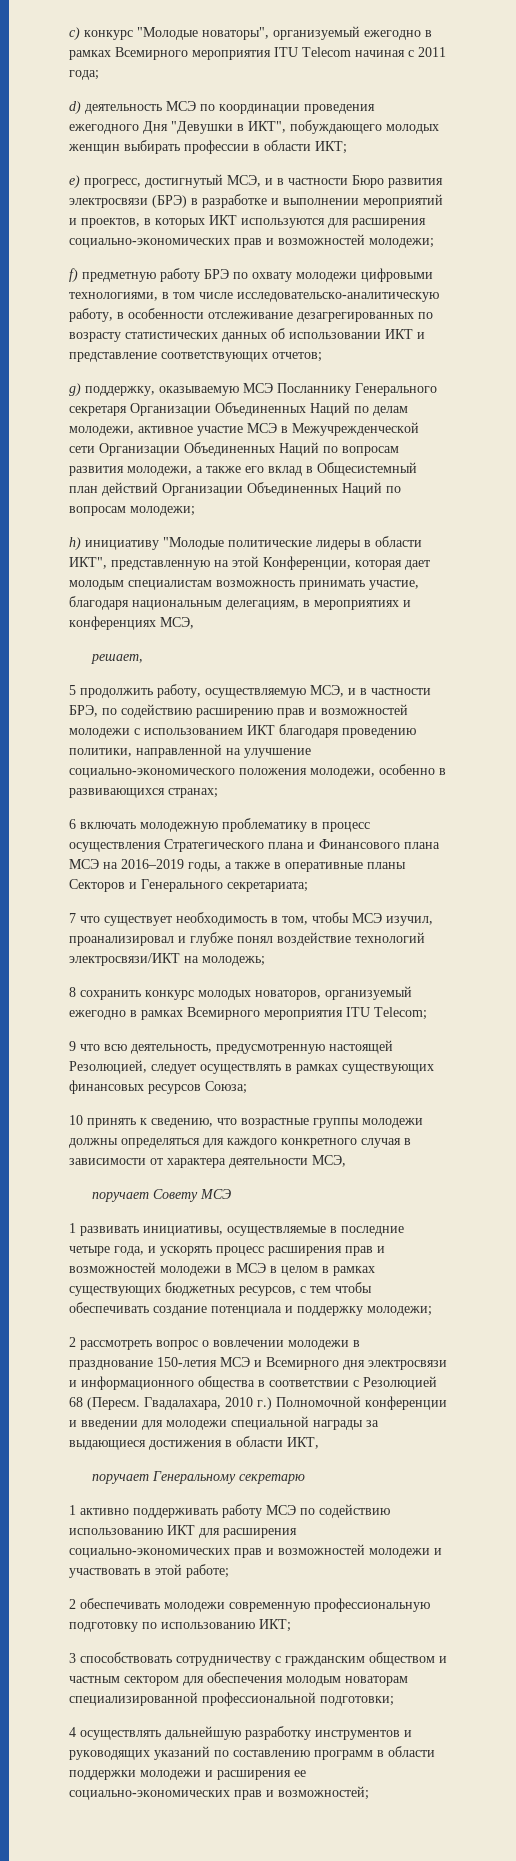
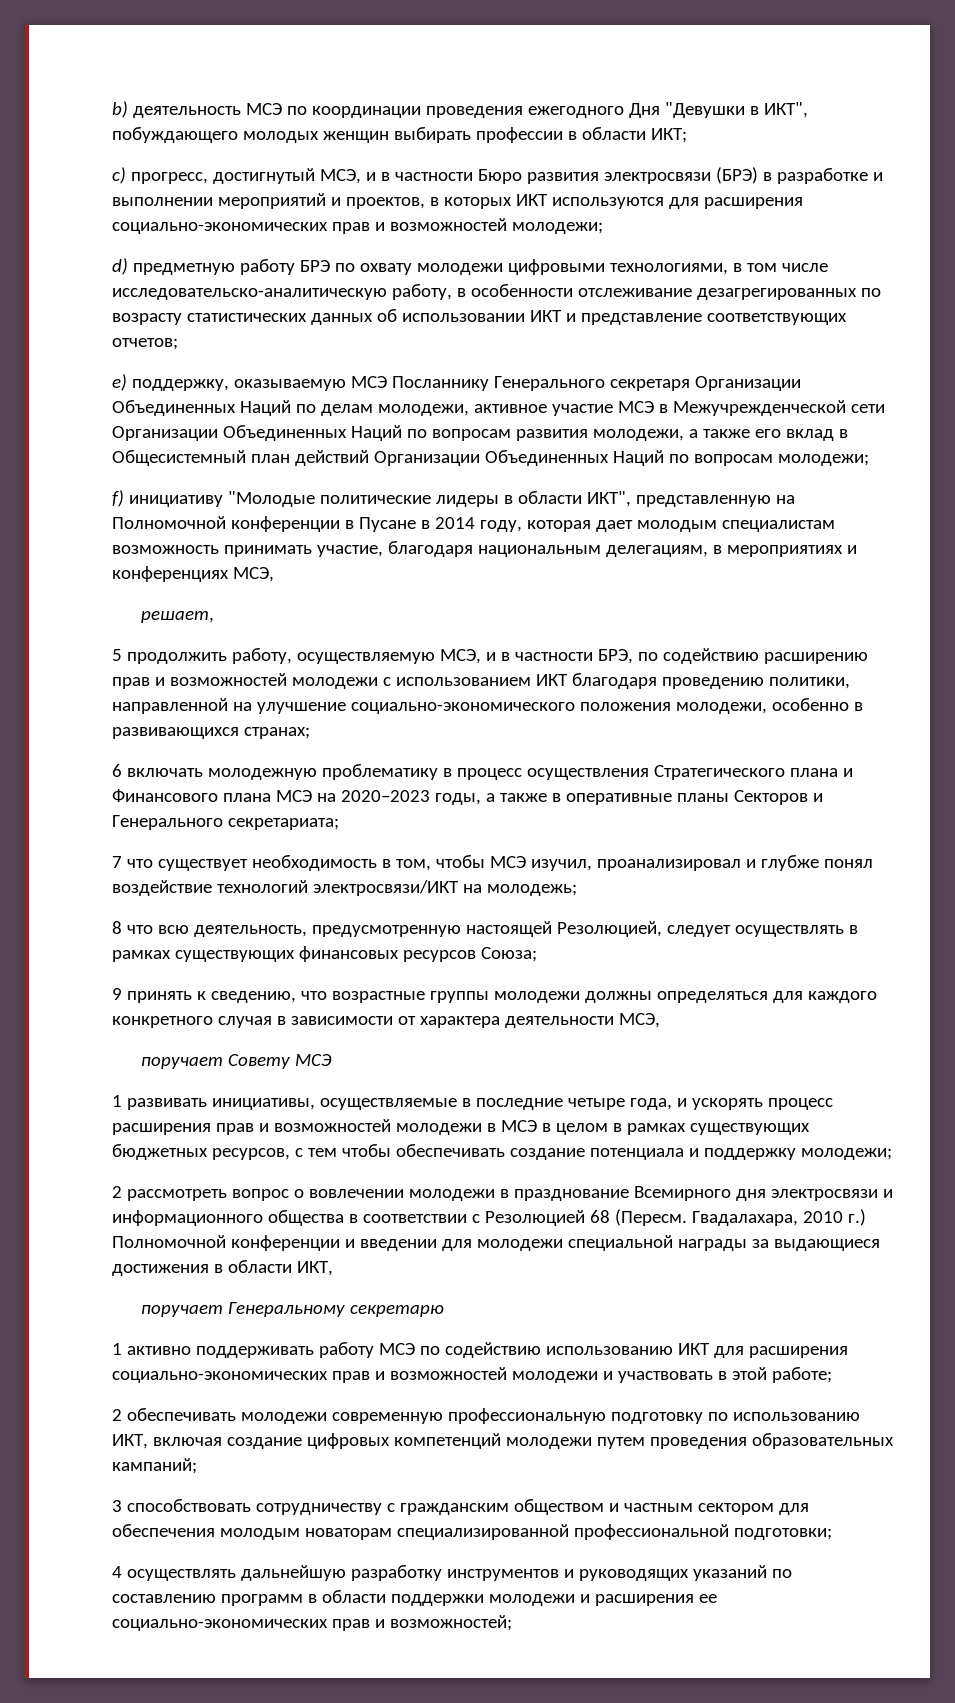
[69,26,432,40] [69,47,446,60] [69,70,99,80] [69,101,81,114] c) конкурс "Молодые новаторы", организуемый ежегодно в рамках Всемирного мероприятия ITU Telecom начиная с 2011 года; // d) -> [112,101,128,118] b)
[69,175,80,188] e) -> [112,167,126,184] c)
[69,268,78,282] f) -> [112,258,128,275] d)
[69,383,81,396] g) -> [112,374,127,391] e)
[69,537,81,550] h) -> [112,490,124,507] f)
[232,556,351,570] этой Конференции, -> [112,516,522,532] Полномочной конференции в Пусане в 2014 году,
[121,859,184,869] 2016–2019 -> [340,790,430,802] 2020–2023
[80,986,412,1000] [69,1007,427,1020] [69,1041,76,1051] сохранить конкурс молодых новаторов, организуемый ежегодно в рамках Всемирного мероприятия ITU Telecom; // 9 -> (122, 927) none
[69,1115,83,1125] 10 -> [112,988,122,1000] 9
[157,1357,262,1367] 150-летия МСЭ и -> (629, 1195) none
[259,1619,291,1632] ИКТ; -> [112,1433,894,1449] [112,1458,197,1474] ИКТ, включая создание цифровых компетенций молодежи путем проведения образовательных кампаний;

